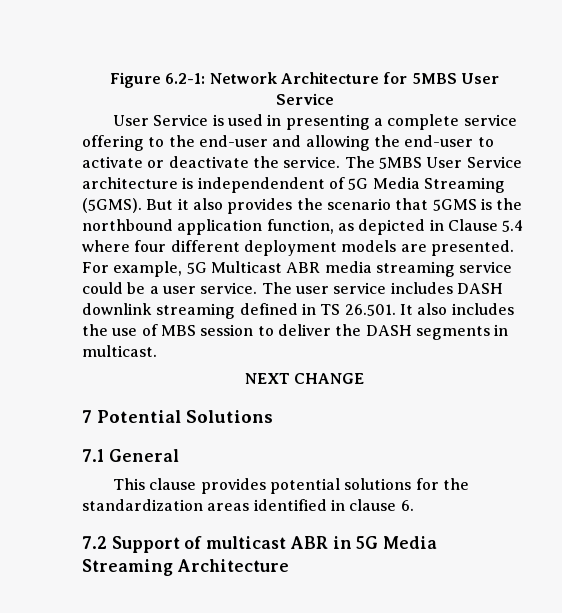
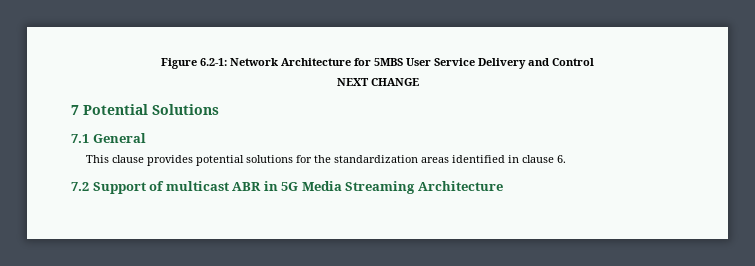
[113,114,517,130] [82,135,494,151] [82,156,522,169] [82,177,505,193] [82,198,523,214] [82,219,524,235] [82,240,514,256] [82,261,513,277] [82,282,503,294] [82,303,514,319] [82,324,509,340] [82,345,157,357] // User Service is used in presenting a complete service offering to the end-user and allowing the end-user to activate or deactivate the service. The 5MBS User Service architecture is independendent of 5G Media Streaming (5GMS). But it also provides the scenario that 5GMS is the northbound application function, as depicted in Clause 5.4 where four different deployment models are presented. For example, 5G Multicast ABR media streaming service could be a user service. The user service includes DASH downlink streaming defined in TS 26.501. It also includes the use of MBS session to deliver the DASH segments in multicast. -> [478,58,594,69] Delivery and Control

